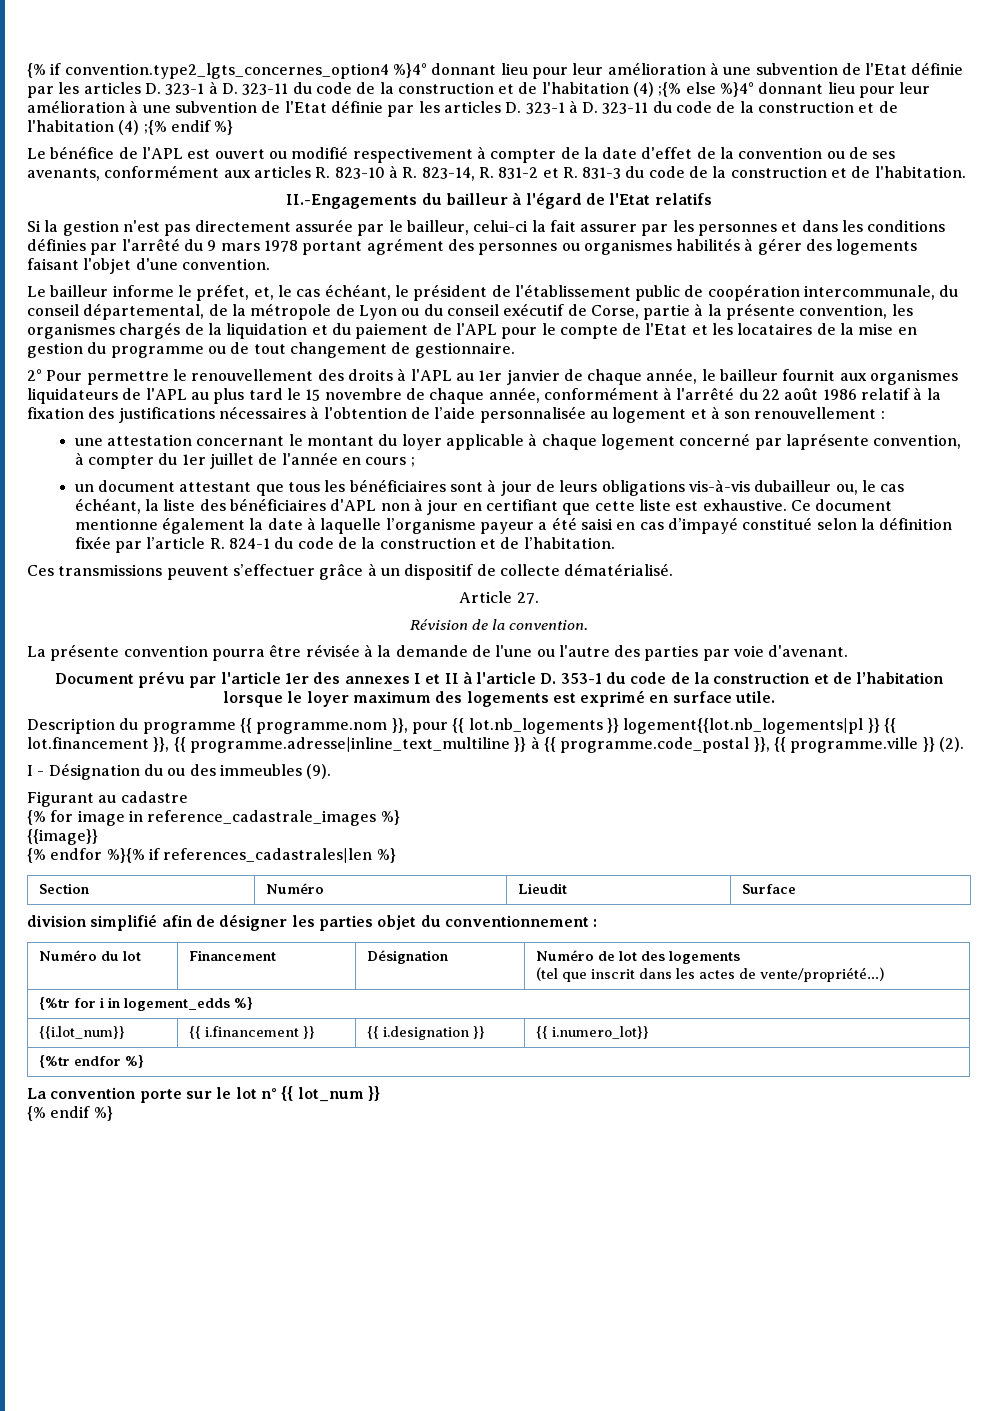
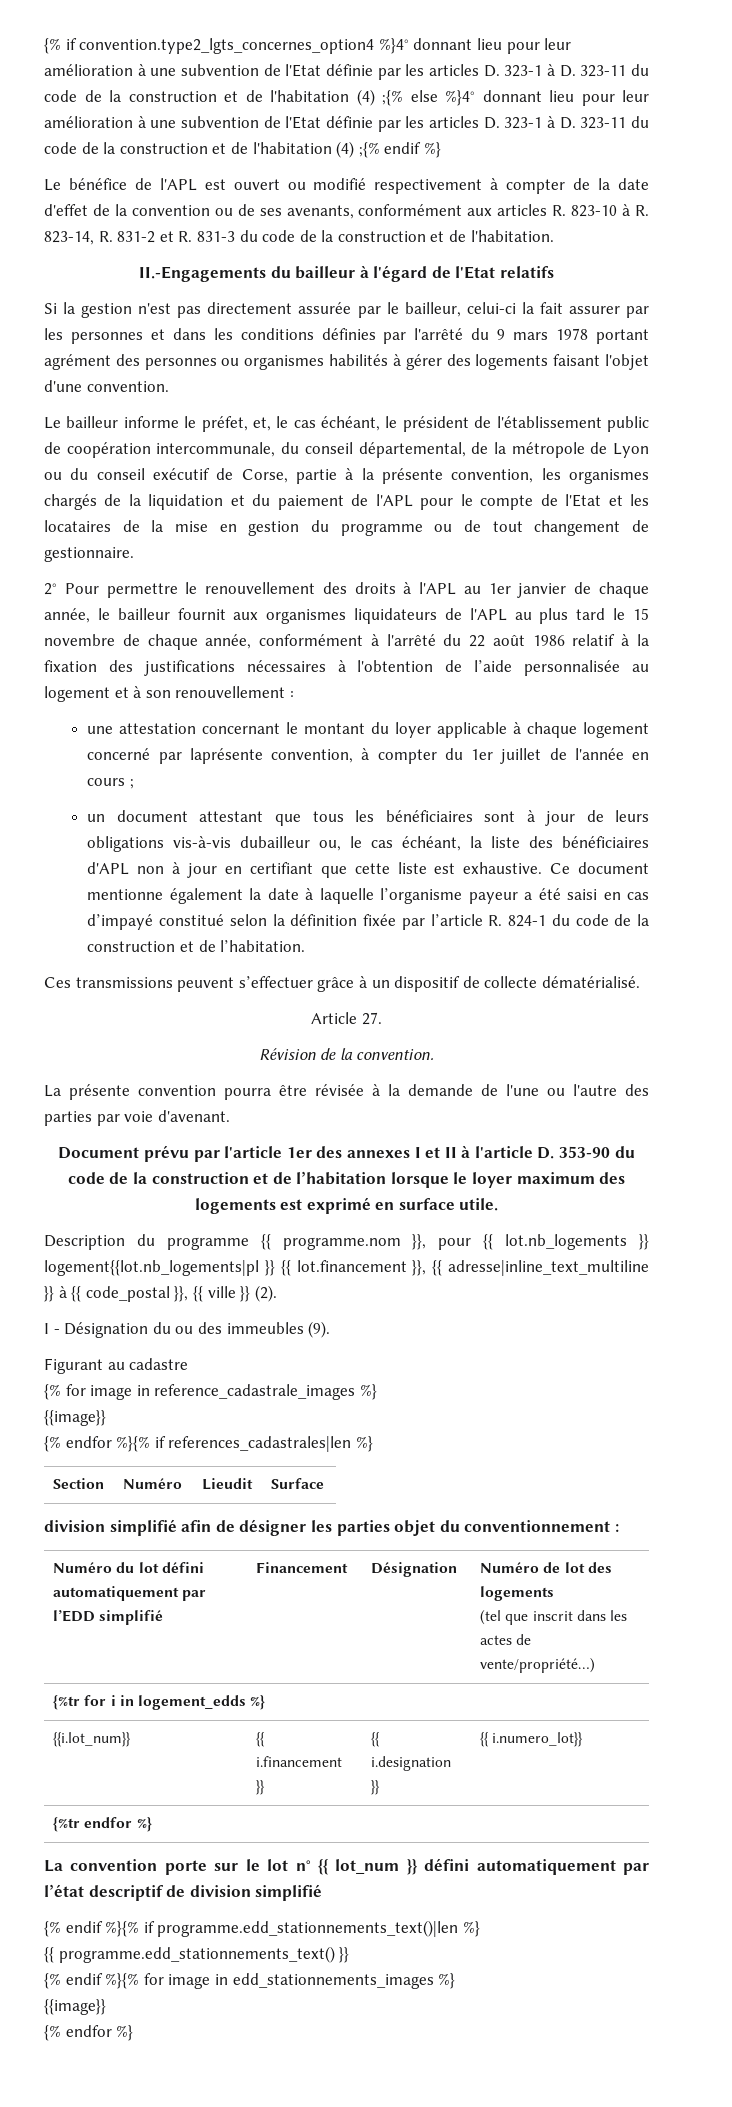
[560,673,602,684] 353-1 -> [559,1146,611,1158] 353-90
[189,737,510,753] programme.adresse|inline_text_multiline -> [447,1260,649,1276] adresse|inline_text_multiline
[560,737,919,753] programme.code_postal }}, {{ programme.ville -> [85,1286,236,1302] code_postal }}, {{ ville
(141, 956) none -> [161,1562,204,1573] [53,1586,207,1601] [53,1609,164,1625] défini automatiquement par l’EDD simplifié
[27,1106,91,1121] // {% endif -> [424,1858,649,1875] [44,1884,323,1901] [44,1920,480,1937] [44,1946,350,1963] [44,1973,456,1989] [44,1999,106,2015] [44,2025,112,2041] défini automatiquement par l’état descriptif de division simplifié // {% endif %}{% if programme.edd_stationnements_text()|len %} // {{ programme.edd_stationnements_text() }} // {% endif %}{% for image in edd_stationnements_images %} // {{image}} // {% endfor

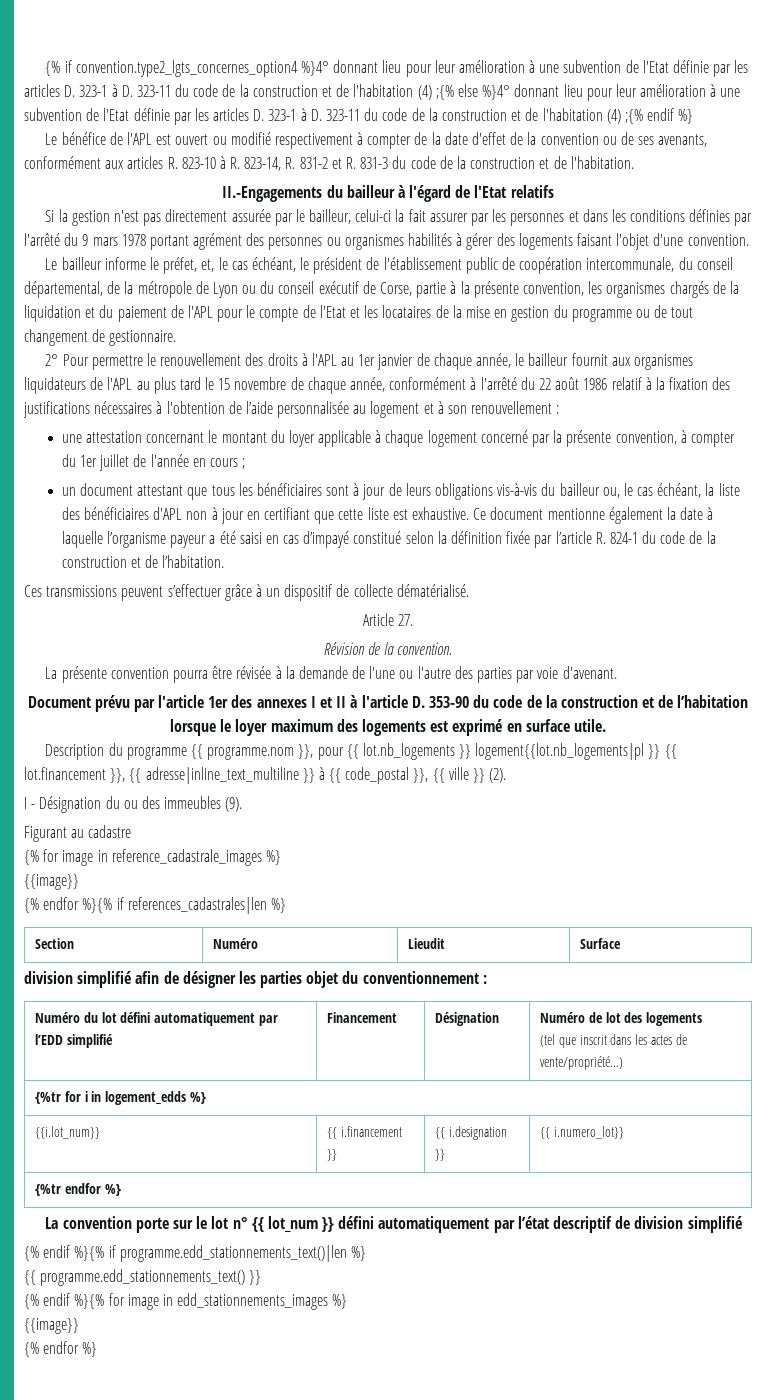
[189,748,263,764] laprésente -> [553,430,612,447] la présente
[240,836,311,848] dubailleur -> [541,483,600,496] du bailleur

